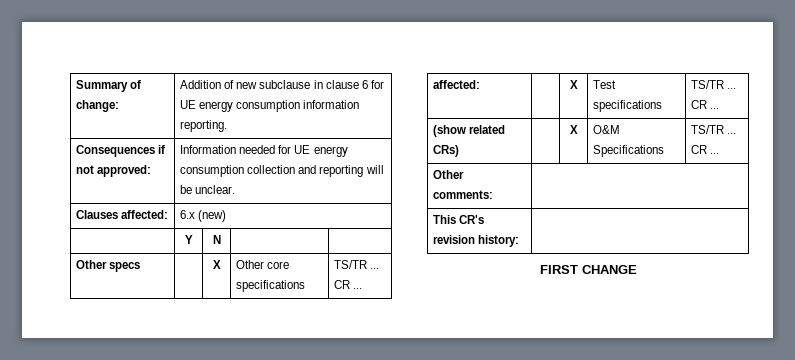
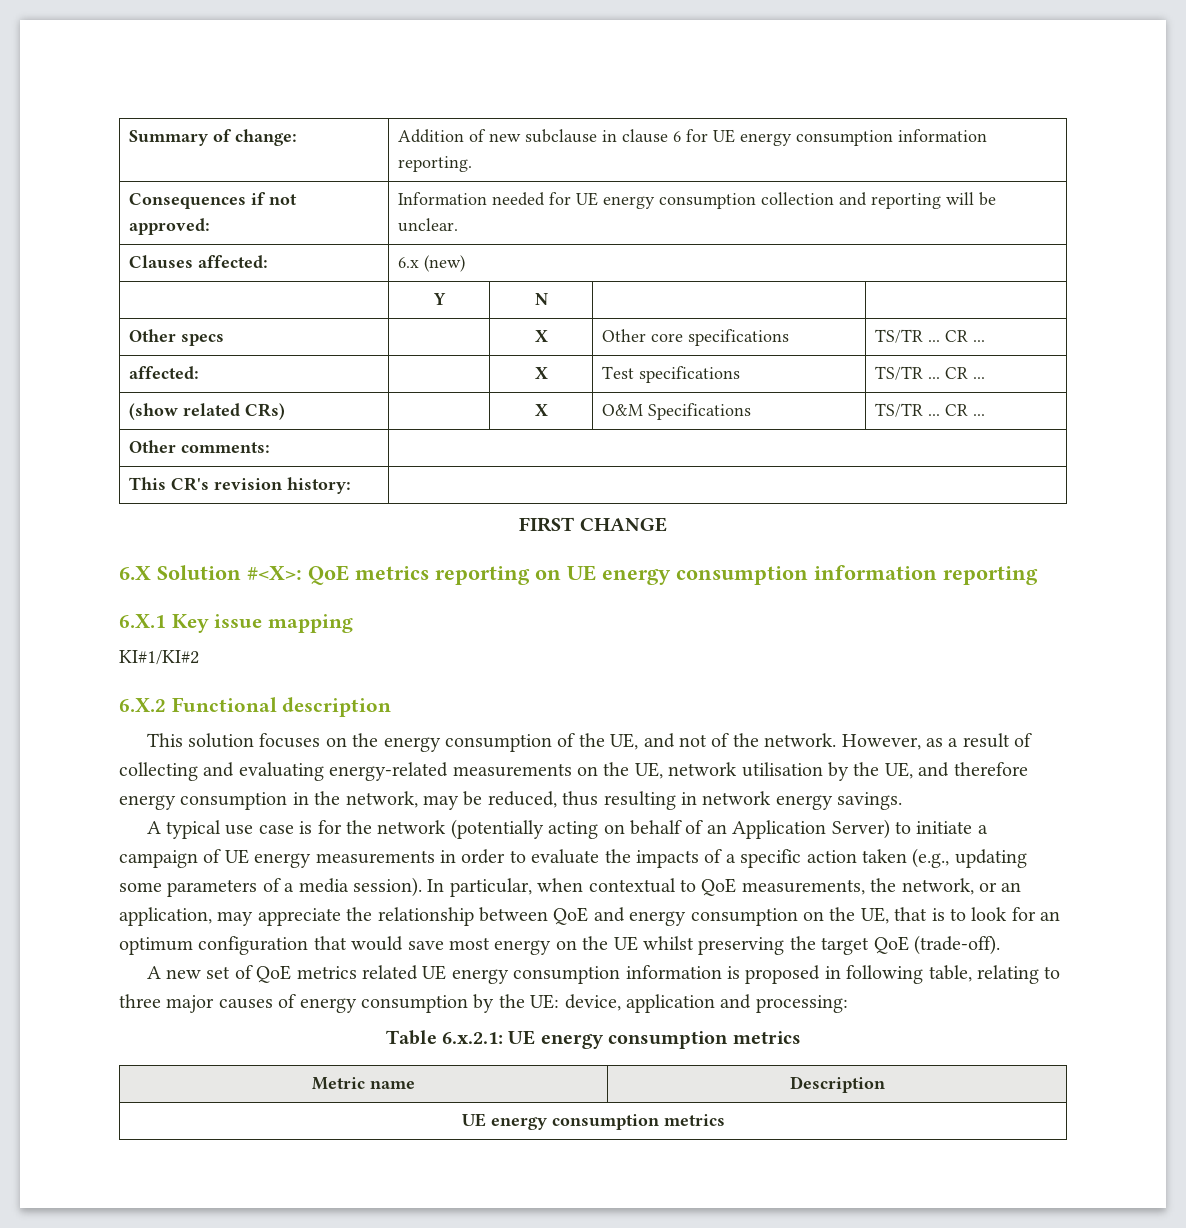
(637, 269) none -> [119,565,1038,585] [119,614,354,633] [119,650,199,665] [119,697,392,717] [146,733,1033,752] [119,762,1028,781] [119,791,903,810] [146,819,988,839] [119,848,1027,868] [119,877,1022,897] [119,907,1061,926] [119,935,1000,955] [146,965,1061,984] [119,994,848,1013] [385,1030,801,1049] [312,1077,415,1090] [789,1076,885,1093] [461,1113,725,1130] // 6.X Solution #<X>: QoE metrics reporting on UE energy consumption information reporting // 6.X.1 Key issue mapping // KI#1/KI#2 // 6.X.2 Functional description // This solution focuses on the energy consumption of the UE, and not of the network. However, as a result of collecting and evaluating energy-related measurements on the UE, network utilisation by the UE, and therefore energy consumption in the network, may be reduced, thus resulting in network energy savings. // A typical use case is for the network (potentially acting on behalf of an Application Server) to initiate a campaign of UE energy measurements in order to evaluate the impacts of a specific action taken (e.g., updating some parameters of a media session). In particular, when contextual to QoE measurements, the network, or an application, may appreciate the relationship between QoE and energy consumption on the UE, that is to look for an optimum configuration that would save most energy on the UE whilst preserving the target QoE (trade-off). // A new set of QoE metrics related UE energy consumption information is proposed in following table, relating to three major causes of energy consumption by the UE: device, application and processing: // Table 6.x.2.1: UE energy consumption metrics // Metric name | Description // UE energy consumption metrics

